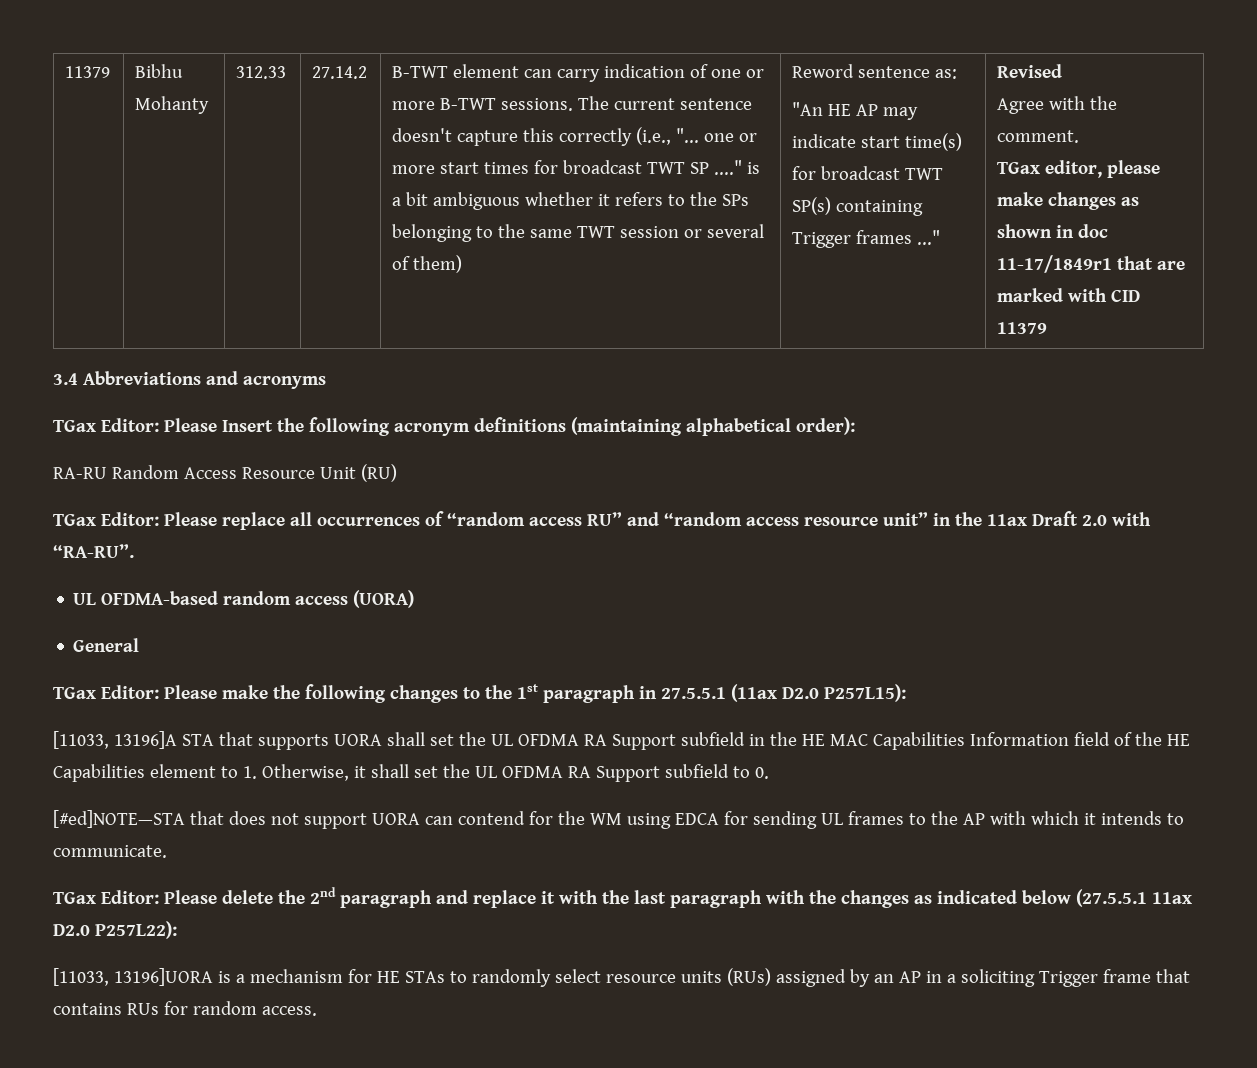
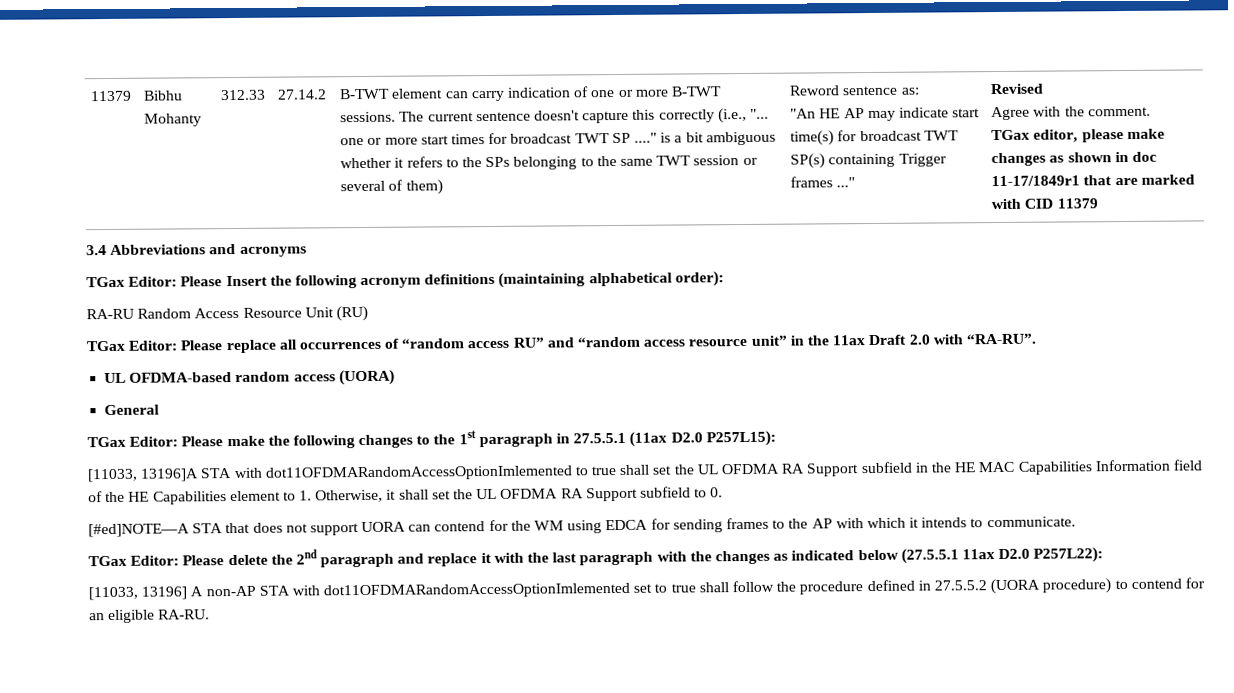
[218,732,382,750] that supports UORA -> [233,465,618,481] with dot11OFDMARandomAccessOptionImlemented to true
[53,810,185,828] [#ed]NOTE—STA -> [88,523,224,538] [#ed]NOTE—A STA
[820,813,843,825] UL -> (723, 526) none
[113,968,1190,987] [53,1001,317,1016] 13196]UORA is a mechanism for HE STAs to randomly select resource units (RUs) assigned by an AP in a soliciting Trigger frame that contains RUs for random access. -> [141,577,1205,600] [89,609,211,624] 13196] A non-AP STA with dot11OFDMARandomAccessOptionImlemented set to true shall follow the procedure defined in 27.5.5.2 (UORA procedure) to contend for an eligible RA-RU.

